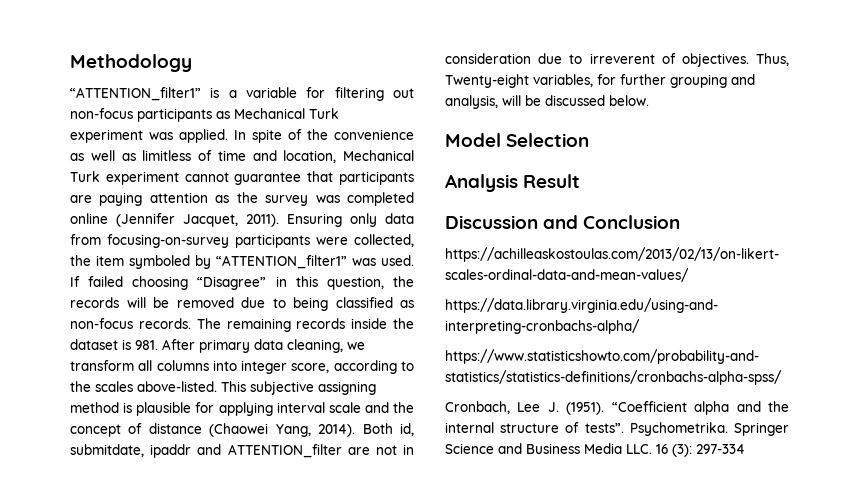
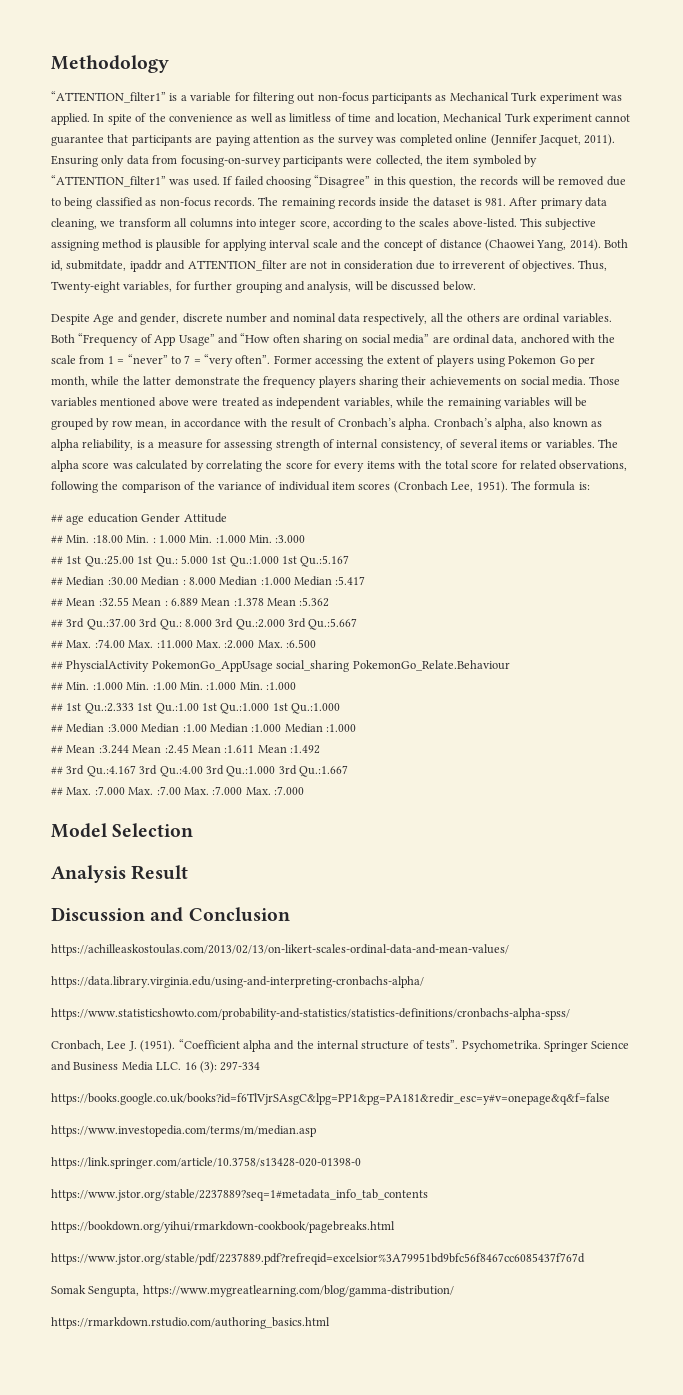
(649, 100) none -> [51,313,612,325] [51,333,616,346] [51,354,596,367] [51,376,621,388] [51,397,587,409] [51,418,602,430] [51,439,618,451] [51,460,628,472] [51,481,590,493] [51,513,227,525] [51,535,306,543] [51,555,350,567] [51,576,366,586] [51,597,330,607] [51,618,358,630] [51,639,316,649] [51,660,510,672] [51,682,296,690] [51,703,340,714] [51,723,356,733] [51,744,320,754] [51,765,348,777] [51,786,304,795] // Despite Age and gender, discrete number and nominal data respectively, all the others are ordinal variables. Both “Frequency of App Usage” and “How often sharing on social media” are ordinal data, anchored with the scale from 1 = “never” to 7 = “very often”. Former accessing the extent of players using Pokemon Go per month, while the latter demonstrate the frequency players sharing their achievements on social media. Those variables mentioned above were treated as independent variables, while the remaining variables will be grouped by row mean, in accordance with the result of Cronbach’s alpha. Cronbach’s alpha, also known as alpha reliability, is a measure for assessing strength of internal consistency, of several items or variables. The alpha score was calculated by correlating the score for every items with the total score for related observations, following the comparison of the variance of individual item scores (Cronbach Lee, 1951). The formula is: // ## age education Gender Attitude // ## Min. :18.00 Min. : 1.000 Min. :1.000 Min. :3.000 // ## 1st Qu.:25.00 1st Qu.: 5.000 1st Qu.:1.000 1st Qu.:5.167 // ## Median :30.00 Median : 8.000 Median :1.000 Median :5.417 // ## Mean :32.55 Mean : 6.889 Mean :1.378 Mean :5.362 // ## 3rd Qu.:37.00 3rd Qu.: 8.000 3rd Qu.:2.000 3rd Qu.:5.667 // ## Max. :74.00 Max. :11.000 Max. :2.000 Max. :6.500 // ## PhyscialActivity PokemonGo_AppUsage social_sharing PokemonGo_Relate.Behaviour // ## Min. :1.000 Min. :1.00 Min. :1.000 Min. :1.000 // ## 1st Qu.:2.333 1st Qu.:1.00 1st Qu.:1.000 1st Qu.:1.000 // ## Median :3.000 Median :1.00 Median :1.000 Median :1.000 // ## Mean :3.244 Mean :2.45 Mean :1.611 Mean :1.492 // ## 3rd Qu.:4.167 3rd Qu.:4.00 3rd Qu.:1.000 3rd Qu.:1.667 // ## Max. :7.000 Max. :7.00 Max. :7.000 Max. :7.000
(745, 449) none -> [51,1093,610,1105] [51,1125,316,1137] [51,1157,361,1169] [51,1189,428,1201] [51,1221,395,1233] [51,1253,585,1265] [51,1285,454,1297] [51,1317,330,1329] // https://books.google.co.uk/books?id=f6TlVjrSAsgC&lpg=PP1&pg=PA181&redir_esc=y#v=onepage&q&f=false // https://www.investopedia.com/terms/m/median.asp // https://link.springer.com/article/10.3758/s13428-020-01398-0 // https://www.jstor.org/stable/2237889?seq=1#metadata_info_tab_contents // https://bookdown.org/yihui/rmarkdown-cookbook/pagebreaks.html // https://www.jstor.org/stable/pdf/2237889.pdf?refreqid=excelsior%3A79951bd9bfc56f8467cc6085437f767d // Somak Sengupta, https://www.mygreatlearning.com/blog/gamma-distribution/ // https://rmarkdown.rstudio.com/authoring_basics.html

